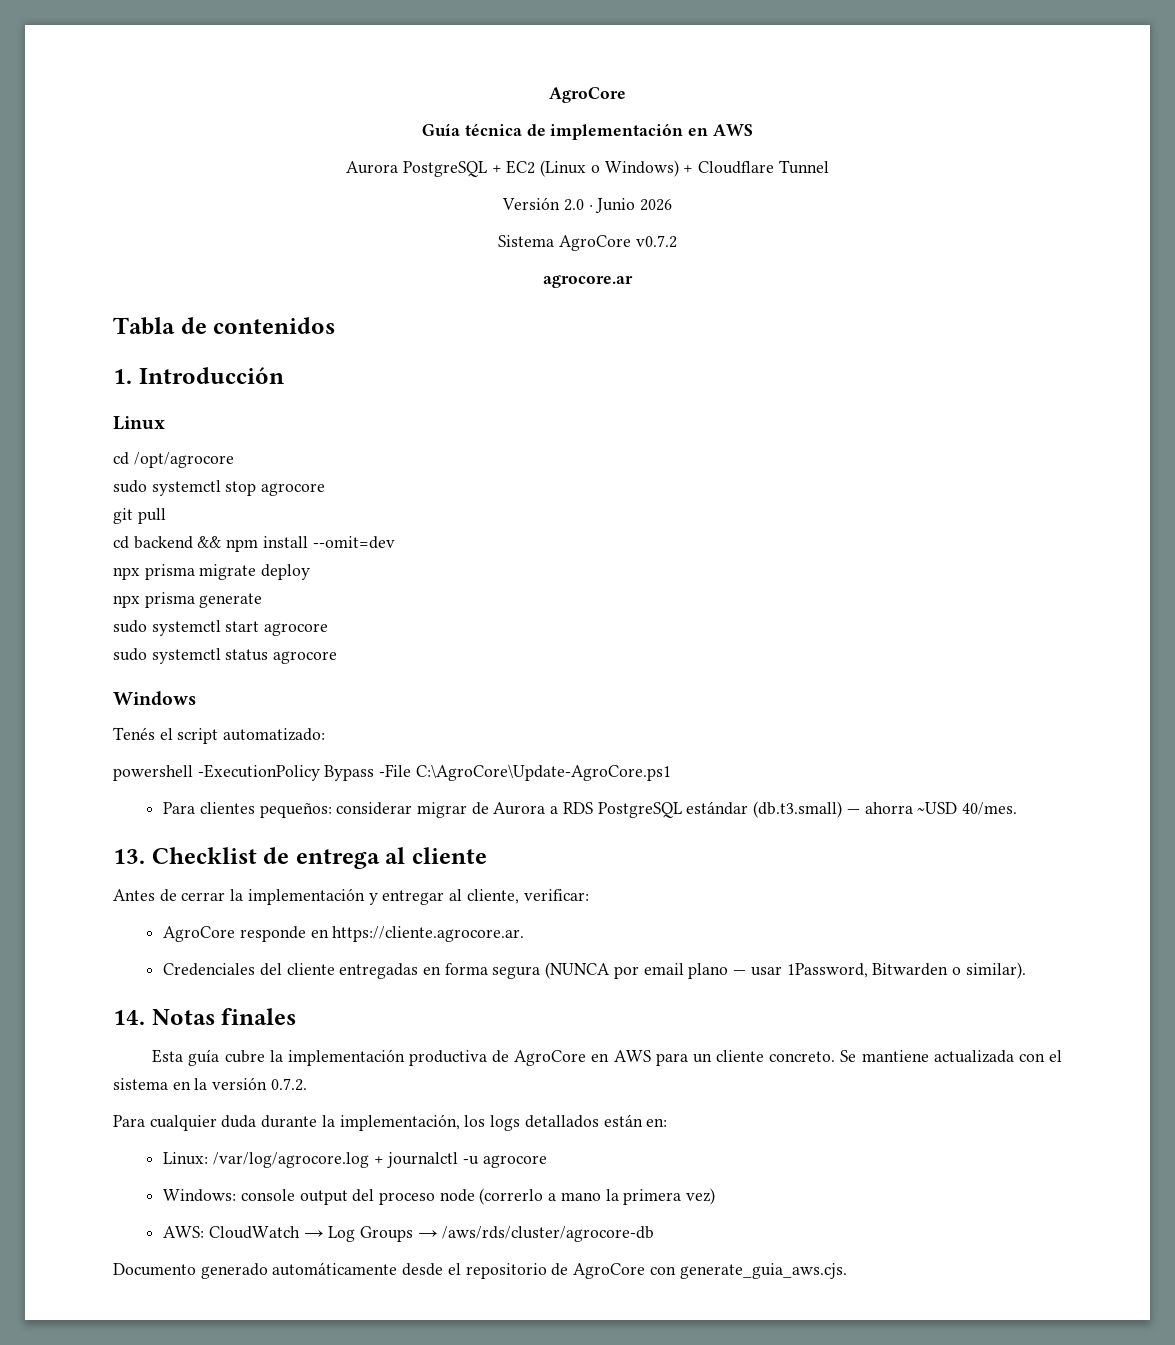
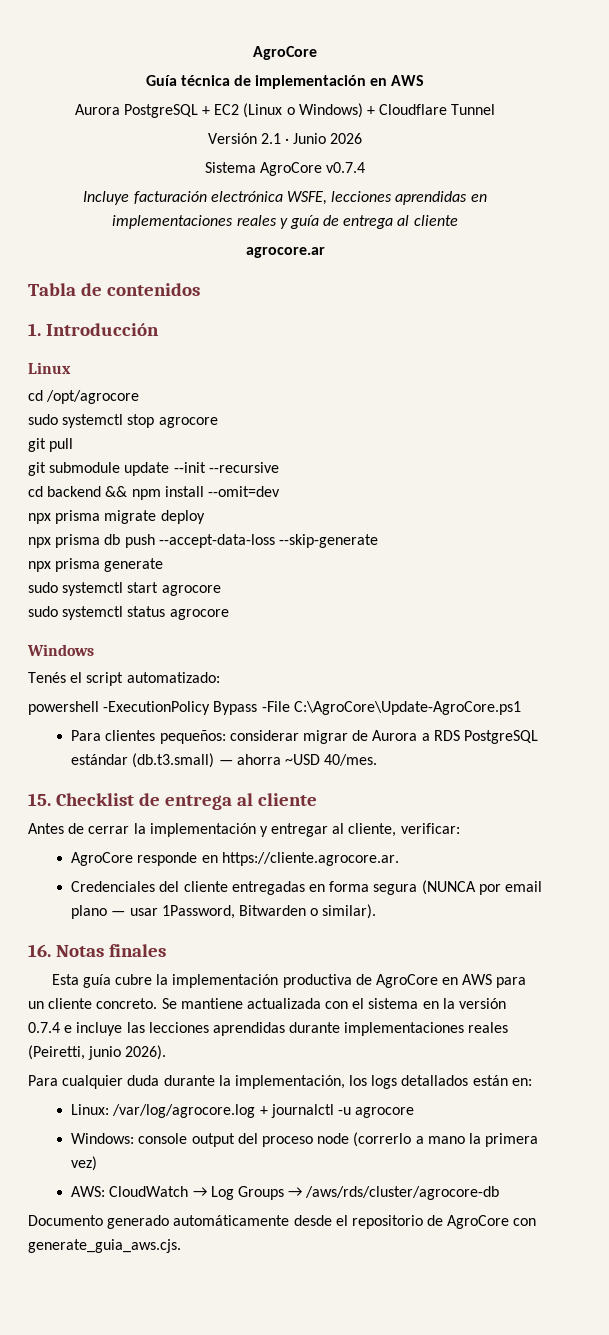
[563,199,584,211] 2.0 -> [260,133,281,144] 2.1
[635,235,677,248] v0.7.2 -> [326,162,366,173] [83,191,487,205] [112,215,458,229] v0.7.4 // Incluye facturación electrónica WSFE, lecciones aprendidas en implementaciones reales y guía de entrega al cliente
(166, 516) none -> [28,462,279,476] // git submodule update --init --recursive
(311, 572) none -> [28,534,378,548] // npx prisma db push --accept-data-loss --skip-generate
[113,849,145,864] 13. -> [28,793,51,806] 15.
[113,1010,145,1025] 14. -> [28,944,51,957] 16.
[270,1078,307,1091] 0.7.2. -> [28,1022,509,1036] [28,1045,167,1060] 0.7.4 e incluye las lecciones aprendidas durante implementaciones reales (Peiretti, junio 2026).

